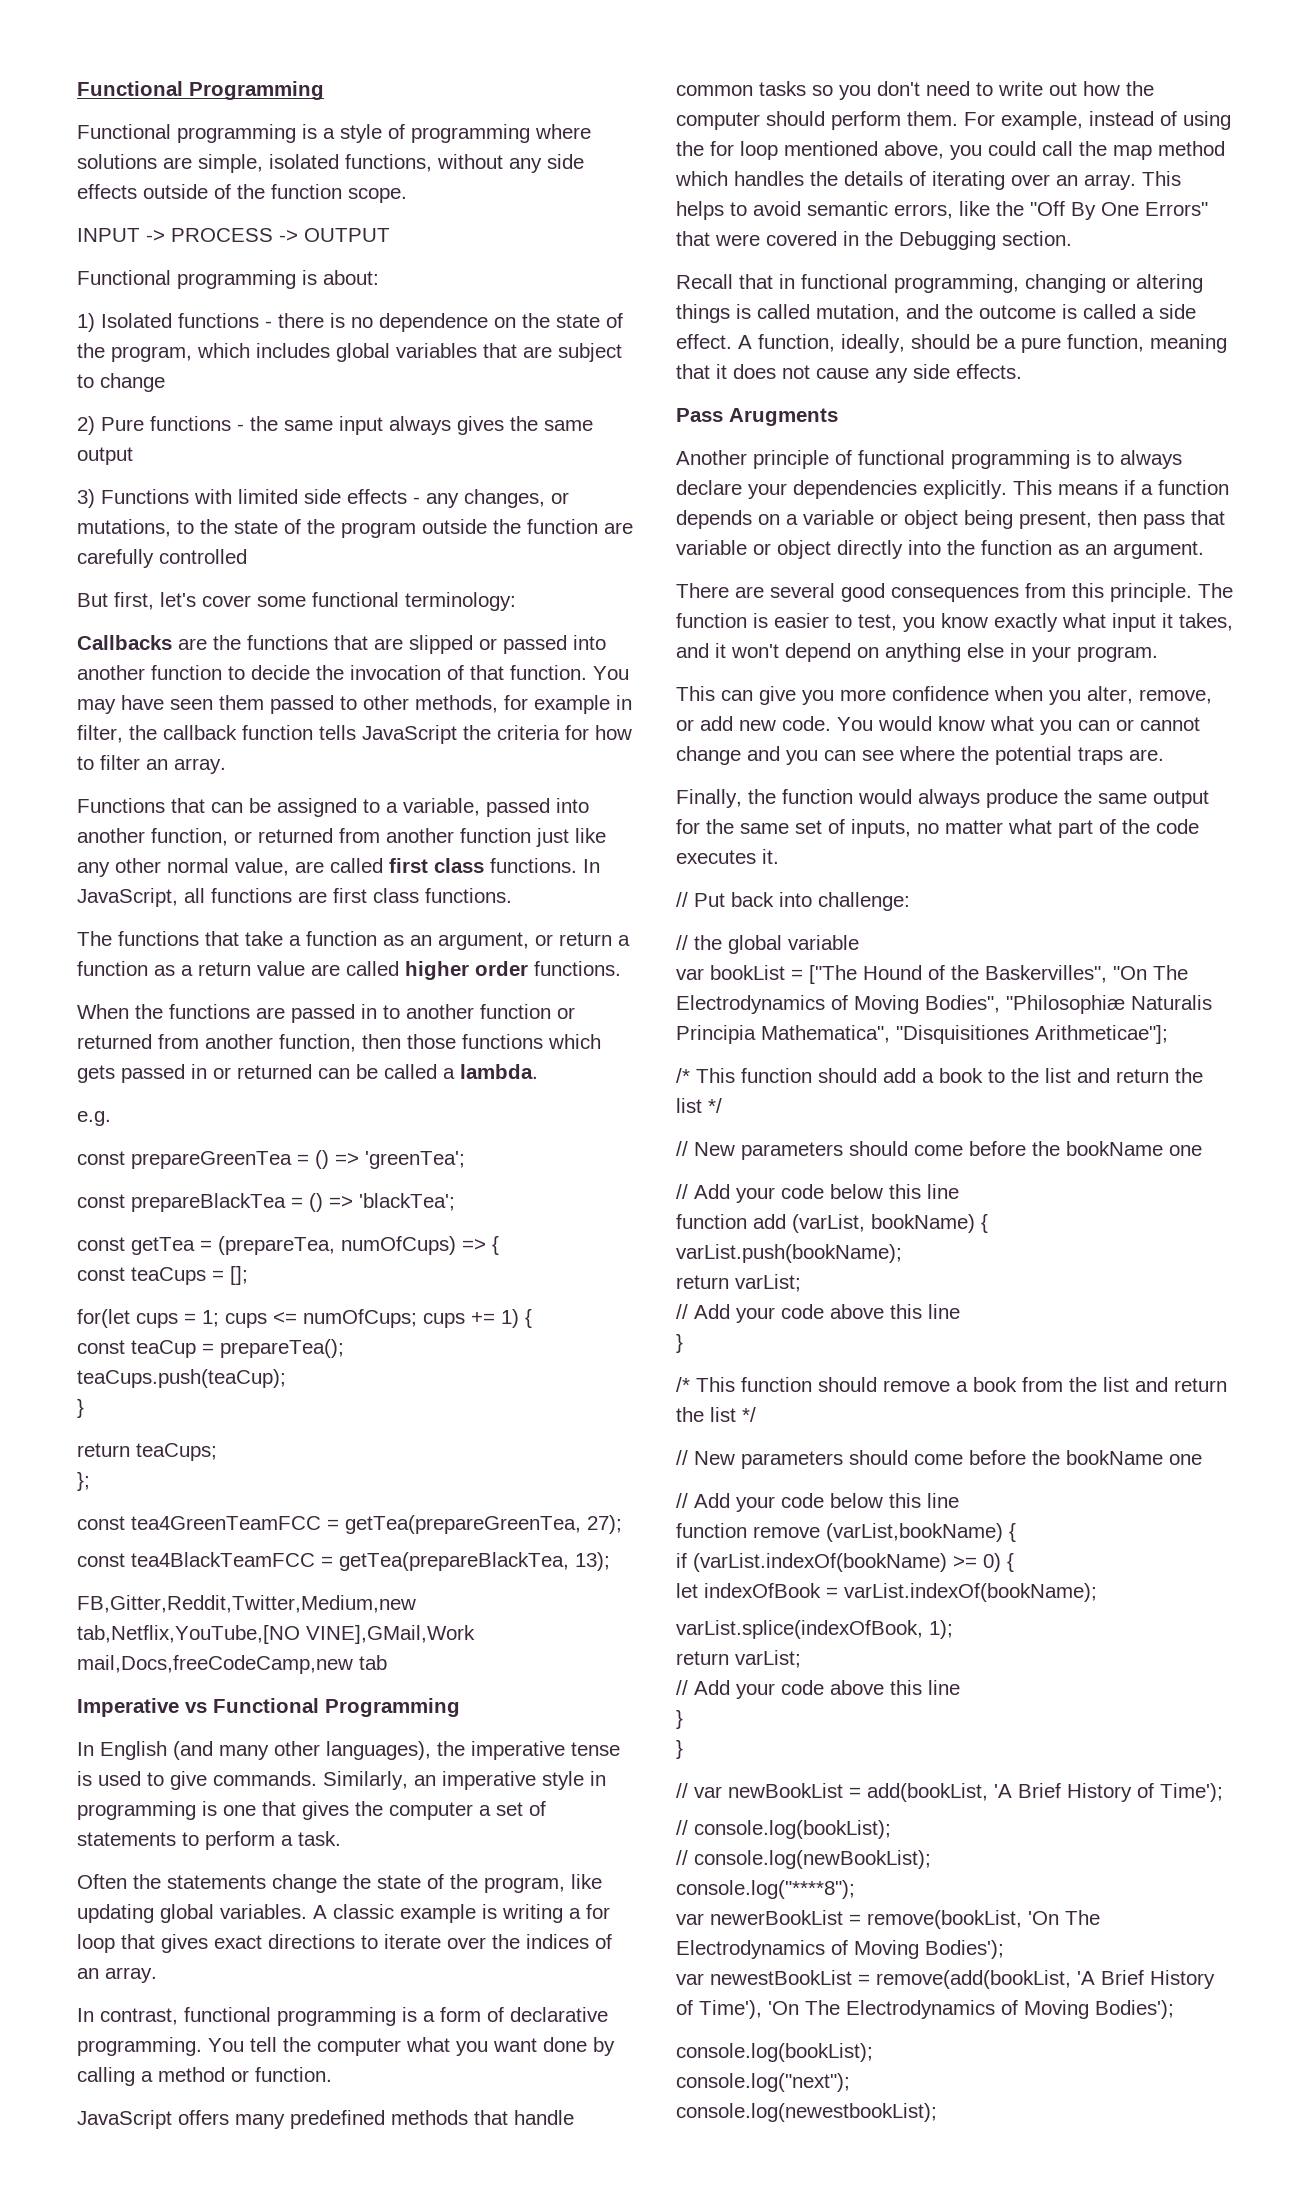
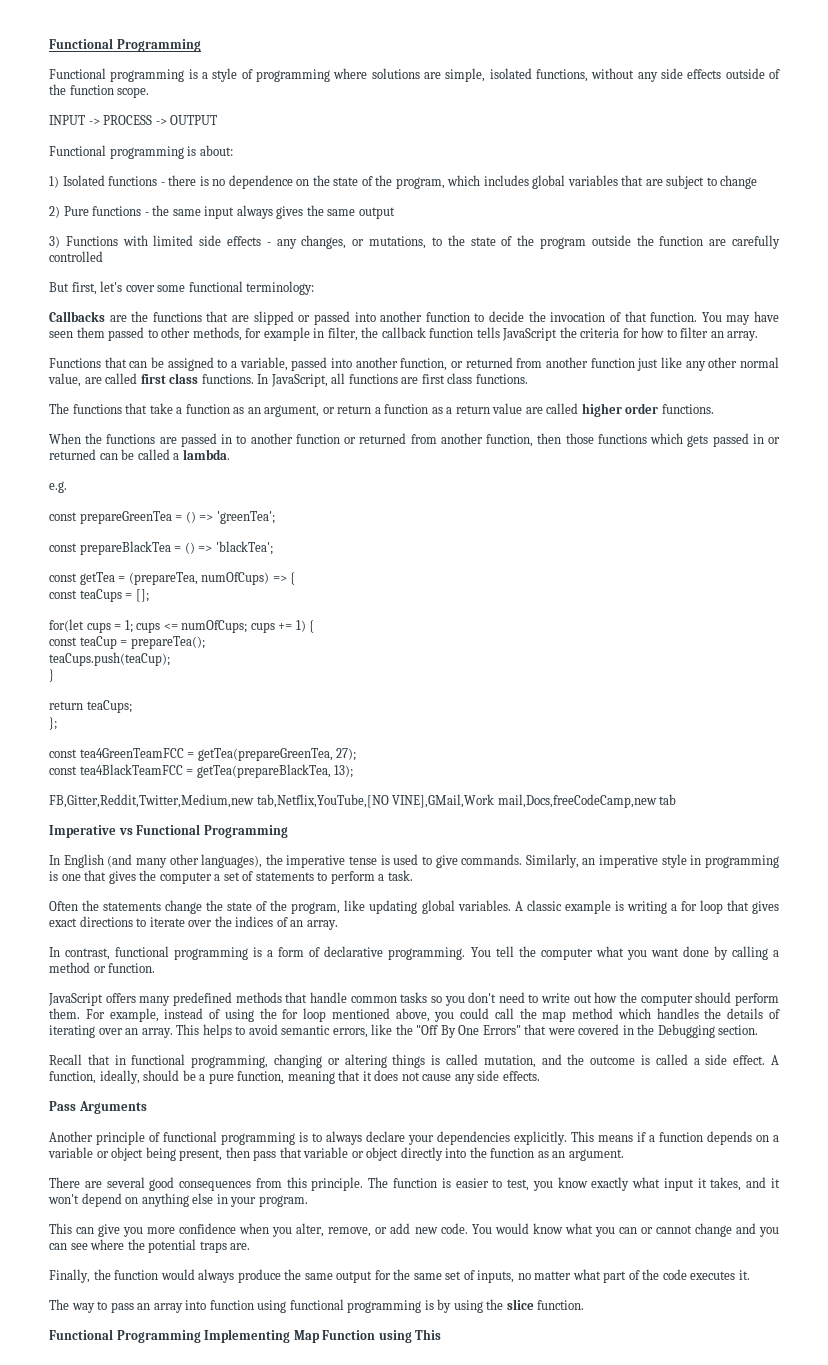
[729,408,838,426] Arugments -> [78,1101,147,1114] Arguments
[676,892,910,911] [676,935,859,954] [676,965,1188,984] [676,995,1212,1014] [676,1025,1168,1044] [676,1068,1203,1083] [676,1098,722,1113] [676,1141,1202,1160] [676,1184,959,1203] [676,1214,988,1233] [676,1244,902,1263] [676,1274,801,1292] [676,1304,960,1323] [676,1334,683,1353] [676,1377,1227,1392] [676,1407,756,1422] [676,1450,1202,1469] [676,1493,959,1512] [676,1523,1016,1542] [676,1553,1014,1572] [676,1583,1097,1602] [676,1620,953,1639] [676,1650,801,1668] [676,1680,960,1699] [676,1710,683,1729] [676,1740,683,1759] [676,1783,1223,1802] [676,1820,891,1839] [676,1850,931,1869] [676,1880,855,1899] [676,1910,1100,1929] [676,1940,1004,1959] [676,1970,1215,1989] [676,2000,1174,2019] [676,2043,873,2062] [676,2073,850,2092] [676,2103,937,2122] // Put back into challenge: // // the global variable // var bookList = ["The Hound of the Baskervilles", "On The Electrodynamics of Moving Bodies", "Philosophiæ Naturalis Principia Mathematica", "Disquisitiones Arithmeticae"]; // /* This function should add a book to the list and return the list */ // // New parameters should come before the bookName one // // Add your code below this line // function add (varList, bookName) { // varList.push(bookName); // return varList; // // Add your code above this line // } // /* This function should remove a book from the list and return the list */ // // New parameters should come before the bookName one // // Add your code below this line // function remove (varList,bookName) { // if (varList.indexOf(bookName) >= 0) { // let indexOfBook = varList.indexOf(bookName); // varList.splice(indexOfBook, 1); // return varList; // // Add your code above this line // } // } // // var newBookList = add(bookList, 'A Brief History of Time'); // // console.log(bookList); // // console.log(newBookList); // console.log("****8"); // var newerBookList = remove(bookList, 'On The Electrodynamics of Moving Bodies'); // var newestBookList = remove(add(bookList, 'A Brief History of Time'), 'On The Electrodynamics of Moving Bodies'); // console.log(bookList); // console.log("next"); // console.log(newestbookList); -> [49,1299,585,1313] [49,1329,442,1343] The way to pass an array into function using functional programming is by using the slice function. // Functional Programming Implementing Map Function using This

